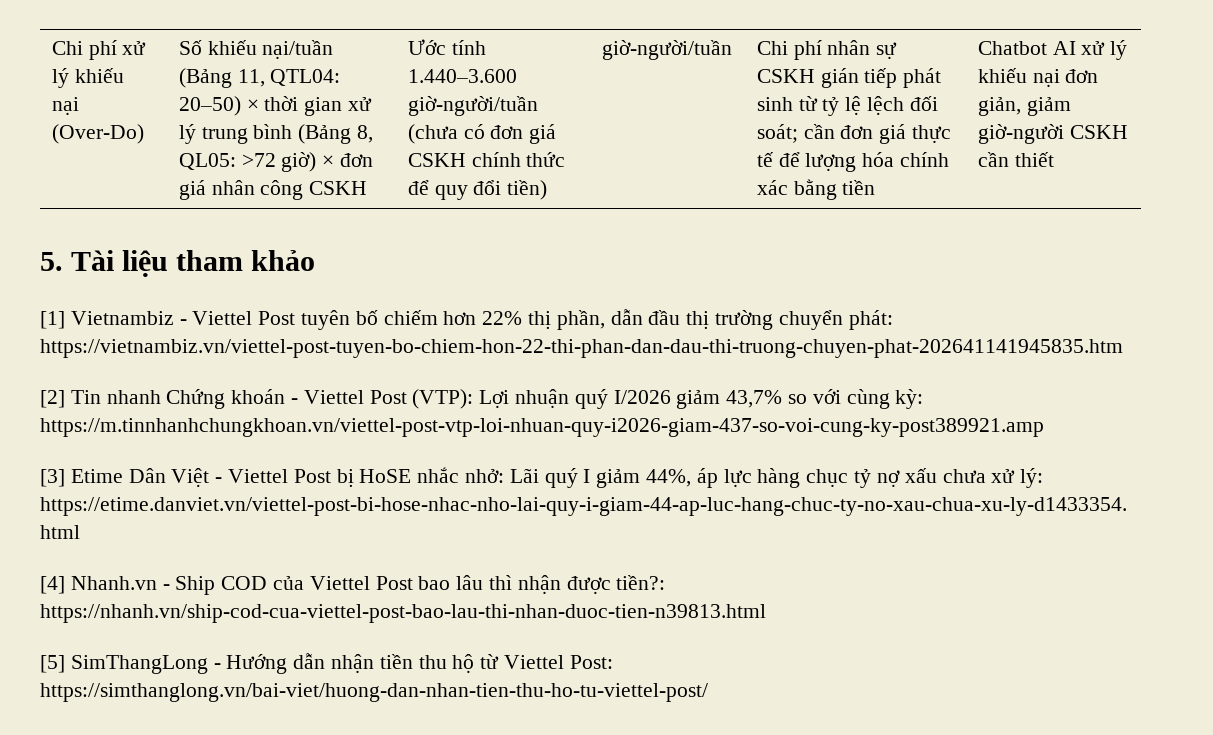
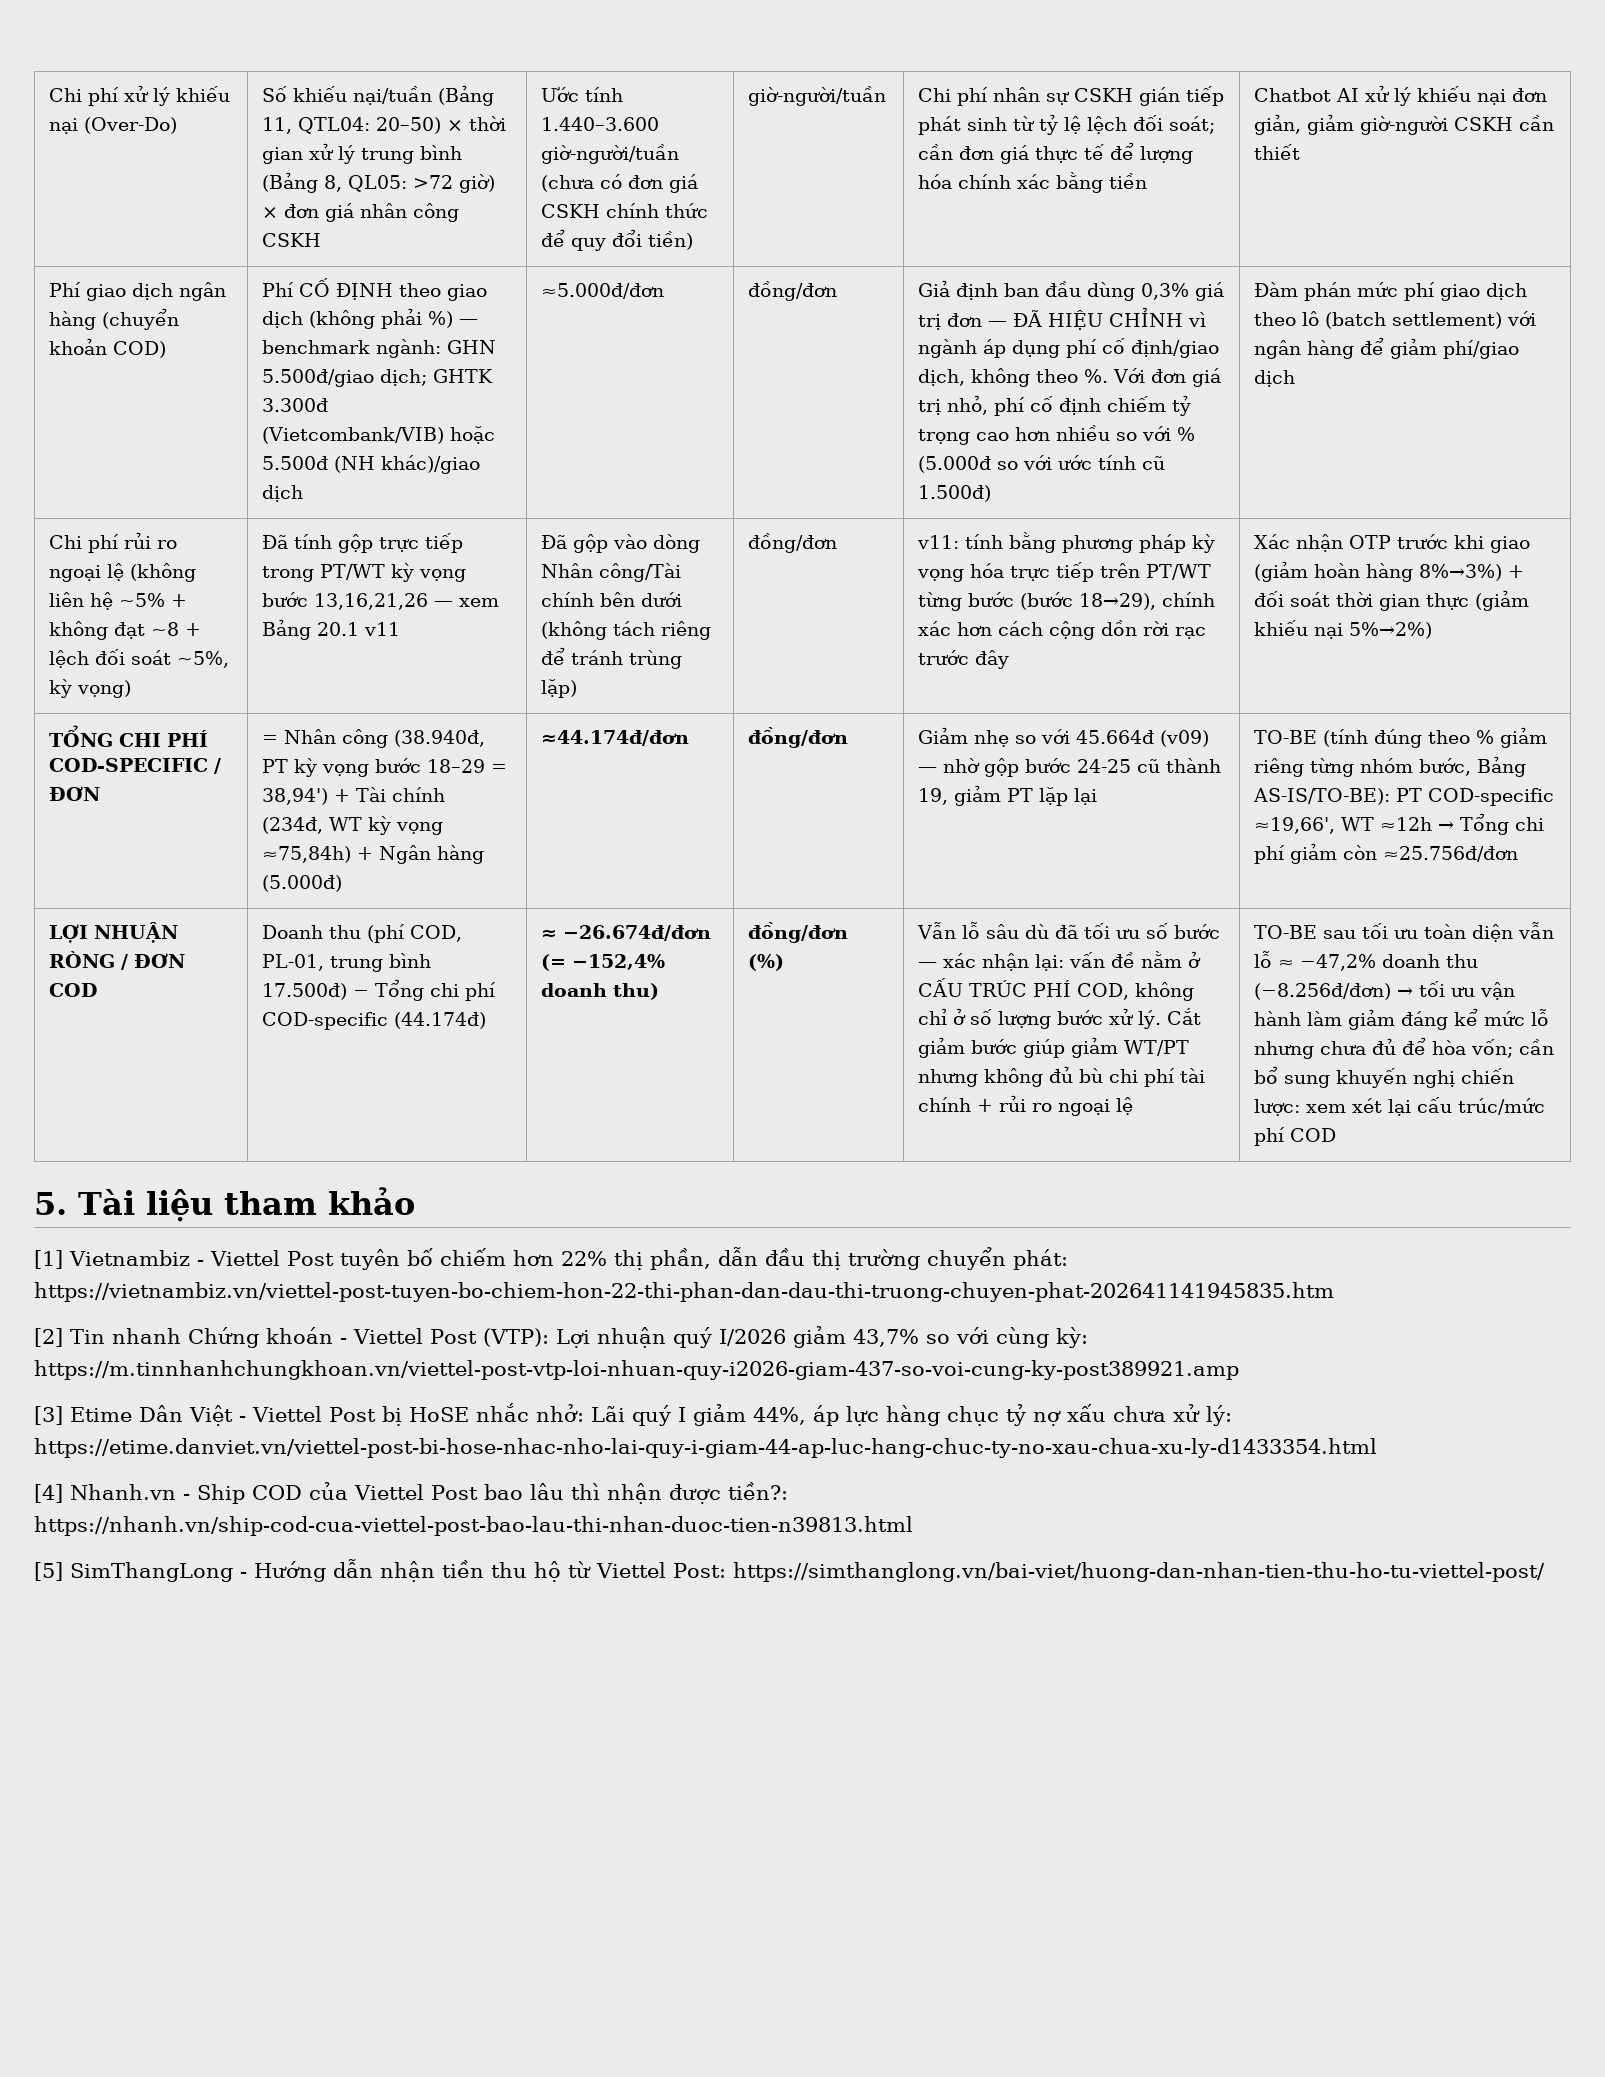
(1054, 159) none -> [49,282,227,301] [49,308,180,330] [49,338,167,358] [262,278,488,301] [262,308,479,329] [262,339,497,358] [262,369,494,387] [262,398,329,412] [262,426,496,444] [262,455,481,474] [262,485,304,502] [541,283,665,299] [748,281,838,301] [918,280,1225,301] [918,307,1207,330] [918,338,1220,358] [918,368,1222,387] [918,395,1192,416] [918,425,1196,445] [918,455,1166,473] [918,485,992,502] [1254,282,1528,301] [1254,311,1537,329] [1254,337,1520,359] [1254,370,1296,387] [49,532,178,553] [49,563,197,582] [49,592,188,610] [49,621,202,640] [49,649,230,668] [49,679,132,698] [262,533,464,553] [262,563,467,582] [262,592,500,610] [262,619,401,640] [541,534,701,553] [541,563,682,582] [541,592,683,607] [541,621,712,640] [541,647,683,669] [541,679,578,698] [748,533,838,553] [917,532,1216,553] [917,562,1212,582] [918,592,1216,611] [918,620,1207,640] [918,650,1010,669] [1254,534,1531,553] [1254,561,1525,582] [1254,590,1530,611] [1254,620,1433,639] [49,725,209,747] [49,758,222,774] [49,786,101,801] [262,729,486,748] [262,758,508,777] [262,787,446,805] [262,816,444,835] [262,845,485,864] [262,875,343,892] [541,730,690,746] [748,727,849,748] [918,727,1210,747] [918,758,1222,777] [918,785,1098,806] [1254,727,1548,748] [1254,756,1527,777] [1253,788,1555,806] [1254,813,1545,835] [1254,843,1519,864] [49,922,179,943] [49,951,186,970] [49,983,98,997] [262,924,463,943] [262,953,432,972] [262,979,497,1001] [262,1012,487,1030] [541,925,712,941] [541,954,666,971] [541,983,660,1000] [748,922,849,943] [748,954,785,971] [917,922,1221,939] [918,951,1202,971] [918,978,1195,1001] [918,1008,1202,1029] [918,1037,1190,1058] [918,1066,1206,1087] [918,1095,1134,1116] [1254,922,1555,942] [1254,951,1479,971] [1254,981,1516,1000] [1254,1008,1550,1030] [1254,1037,1555,1059] [1254,1066,1515,1088] [1254,1097,1546,1116] [1254,1127,1337,1146] // Phí giao dịch ngân hàng (chuyển khoản COD) | Phí CỐ ĐỊNH theo giao dịch (không phải %) — benchmark ngành: GHN 5.500đ/giao dịch; GHTK 3.300đ (Vietcombank/VIB) hoặc 5.500đ (NH khác)/giao dịch | ≈5.000đ/đơn | đồng/đơn | Giả định ban đầu dùng 0,3% giá trị đơn — ĐÃ HIỆU CHỈNH vì ngành áp dụng phí cố định/giao dịch, không theo %. Với đơn giá trị nhỏ, phí cố định chiếm tỷ trọng cao hơn nhiều so với % (5.000đ so với ước tính cũ 1.500đ) | Đàm phán mức phí giao dịch theo lô (batch settlement) với ngân hàng để giảm phí/giao dịch // Chi phí rủi ro ngoại lệ (không liên hệ ~5% + không đạt ~8 + lệch đối soát ~5%, kỳ vọng) | Đã tính gộp trực tiếp trong PT/WT kỳ vọng bước 13,16,21,26 — xem Bảng 20.1 v11 | Đã gộp vào dòng Nhân công/Tài chính bên dưới (không tách riêng để tránh trùng lặp) | đồng/đơn | v11: tính bằng phương pháp kỳ vọng hóa trực tiếp trên PT/WT từng bước (bước 18→29), chính xác hơn cách cộng dồn rời rạc trước đây | Xác nhận OTP trước khi giao (giảm hoàn hàng 8%→3%) + đối soát thời gian thực (giảm khiếu nại 5%→2%) // TỔNG CHI PHÍ COD-SPECIFIC / ĐƠN | = Nhân công (38.940đ, PT kỳ vọng bước 18–29 = 38,94') + Tài chính (234đ, WT kỳ vọng ≈75,84h) + Ngân hàng (5.000đ) | ≈44.174đ/đơn | đồng/đơn | Giảm nhẹ so với 45.664đ (v09) — nhờ gộp bước 24-25 cũ thành 19, giảm PT lặp lại | TO-BE (tính đúng theo % giảm riêng từng nhóm bước, Bảng AS-IS/TO-BE): PT COD-specific ≈19,66', WT ≈12h → Tổng chi phí giảm còn ≈25.756đ/đơn // LỢI NHUẬN RÒNG / ĐƠN COD | Doanh thu (phí COD, PL-01, trung bình 17.500đ) − Tổng chi phí COD-specific (44.174đ) | ≈ −26.674đ/đơn (= −152,4% doanh thu) | đồng/đơn (%) | Vẫn lỗ sâu dù đã tối ưu số bước — xác nhận lại: vấn đề nằm ở CẤU TRÚC PHÍ COD, không chỉ ở số lượng bước xử lý. Cắt giảm bước giúp giảm WT/PT nhưng không đủ bù chi phí tài chính + rủi ro ngoại lệ | TO-BE sau tối ưu toàn diện vẫn lỗ ≈ −47,2% doanh thu (−8.256đ/đơn) → tối ưu vận hành làm giảm đáng kể mức lỗ nhưng chưa đủ để hòa vốn; cần bổ sung khuyến nghị chiến lược: xem xét lại cấu trúc/mức phí COD

